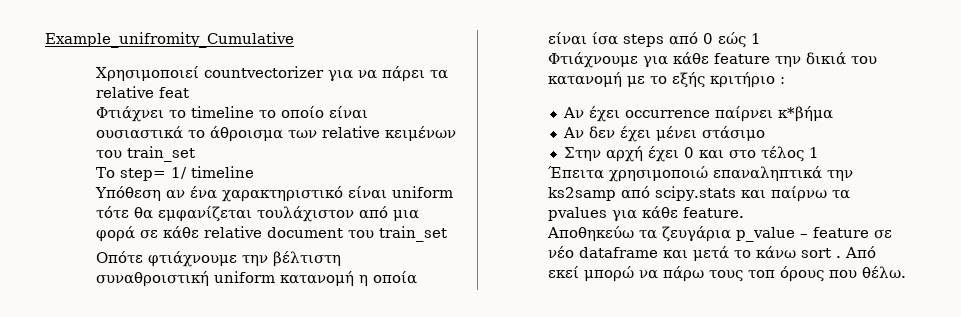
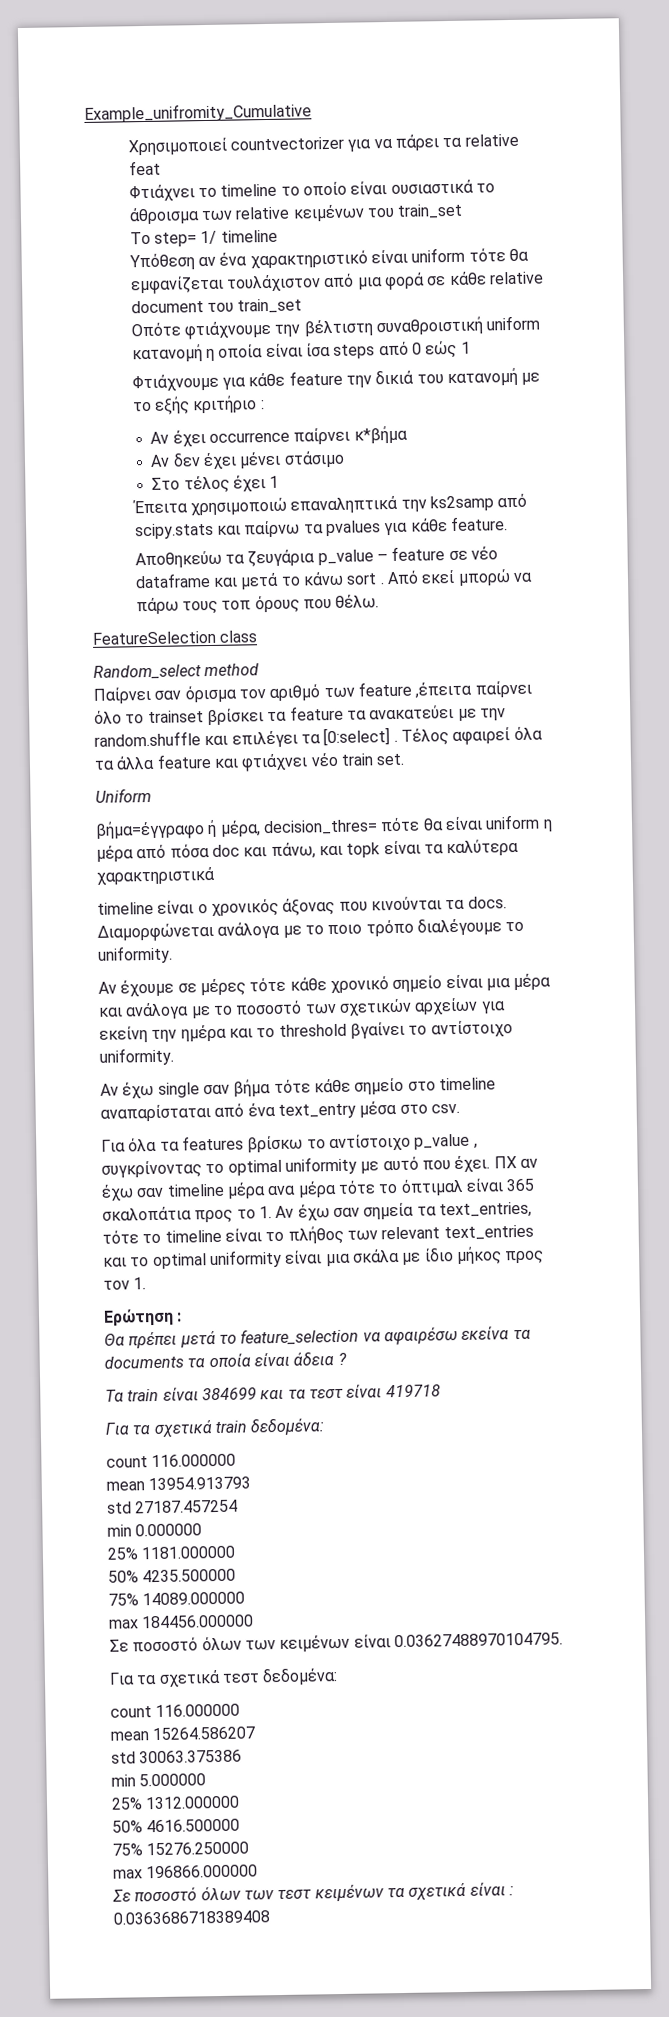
[564,146,805,162] Στην αρχή έχει 0 και στο τέλος -> [151,475,266,494] Στο τέλος έχει
(906, 272) none -> [92,630,258,645] [93,663,260,680] [93,680,532,704] [94,704,506,726] [94,726,543,748] [94,752,406,772] [95,787,152,803] [95,814,553,840] [96,838,520,862] [96,866,215,885] [97,896,507,918] [97,917,525,942] [97,945,173,964] [98,973,552,997] [98,997,506,1020] [99,1020,513,1043] [99,1047,174,1066] [100,1077,496,1099] [100,1100,460,1122] [101,1133,478,1153] [101,1155,538,1179] [101,1178,536,1201] [102,1201,532,1224] [102,1224,534,1245] [103,1246,545,1270] [103,1277,147,1290] [103,1308,183,1326] [104,1326,531,1349] [104,1351,347,1369] [105,1384,441,1402] [105,1417,325,1438] [106,1453,237,1468] [106,1476,252,1491] [107,1499,239,1514] [107,1523,203,1537] [107,1545,236,1560] [108,1568,237,1583] [108,1591,246,1606] [108,1614,255,1629] [109,1632,563,1652] [109,1667,339,1687] [110,1703,241,1718] [110,1726,256,1741] [111,1749,243,1764] [111,1773,207,1787] [111,1795,241,1810] [112,1818,241,1833] [112,1841,250,1856] [113,1864,259,1879] [112,1882,514,1902] [113,1910,270,1925] // FeatureSelection class // Random_select method // Παίρνει σαν όρισμα τον αριθμό των feature ,έπειτα παίρνει όλο το trainset βρίσκει τα feature τα ανακατεύει με την random.shuffle και επιλέγει τα [0:select] . Τέλος αφαιρεί όλα τα άλλα feature και φτιάχνει νέο train set. // Uniform // βήμα=έγγραφο ή μέρα, decision_thres= πότε θα είναι uniform η μέρα από πόσα doc και πάνω, και topk είναι τα καλύτερα χαρακτηριστικά // timeline είναι ο χρονικός άξονας που κινούνται τα docs. Διαμορφώνεται ανάλογα με το ποιο τρόπο διαλέγουμε το uniformity. // Αν έχουμε σε μέρες τότε κάθε χρονικό σημείο είναι μια μέρα και ανάλογα με το ποσοστό των σχετικών αρχείων για εκείνη την ημέρα και το threshold βγαίνει το αντίστοιχο uniformity. // Αν έχω single σαν βήμα τότε κάθε σημείο στο timeline αναπαρίσταται από ένα text_entry μέσα στο csv. // Για όλα τα features βρίσκω το αντίστοιχο p_value , συγκρίνοντας το optimal uniformity με αυτό που έχει. ΠΧ αν έχω σαν timeline μέρα ανα μέρα τότε το όπτιμαλ είναι 365 σκαλοπάτια προς το 1. Αν έχω σαν σημεία τα text_entries, τότε το timeline είναι το πλήθος των relevant text_entries και το optimal uniformity είναι μια σκάλα με ίδιο μήκος προς τον 1. // Ερώτηση : // Θα πρέπει μετά το feature_selection να αφαιρέσω εκείνα τα documents τα οποία είναι άδεια ? // Τα train είναι 384699 και τα τεστ είναι 419718 // Για τα σχετικά train δεδομένα: // count 116.000000 // mean 13954.913793 // std 27187.457254 // min 0.000000 // 25% 1181.000000 // 50% 4235.500000 // 75% 14089.000000 // max 184456.000000 // Σε ποσοστό όλων των κειμένων είναι 0.03627488970104795. // Για τα σχετικά τεστ δεδομένα: // count 116.000000 // mean 15264.586207 // std 30063.375386 // min 5.000000 // 25% 1312.000000 // 50% 4616.500000 // 75% 15276.250000 // max 196866.000000 // Σε ποσοστό όλων των τεστ κειμένων τα σχετικά είναι : 0.0363686718389408

